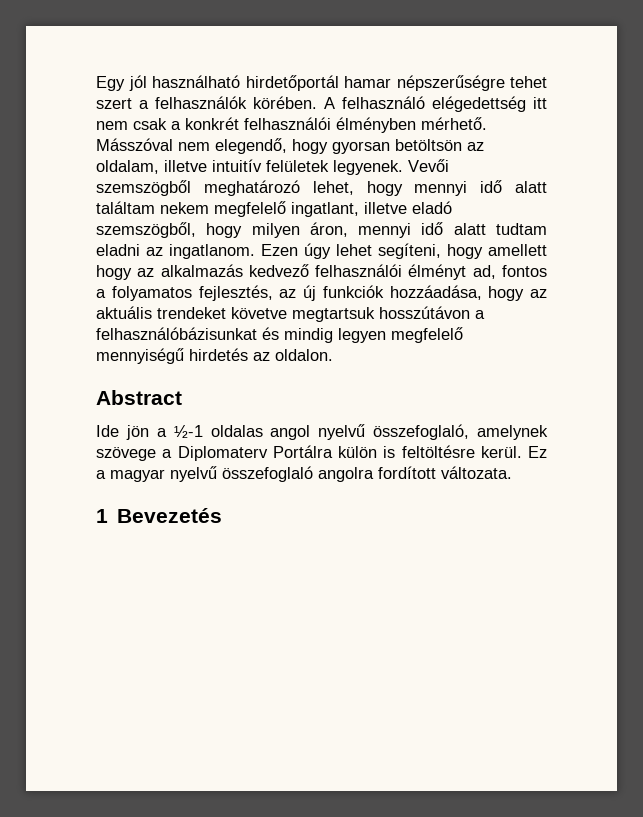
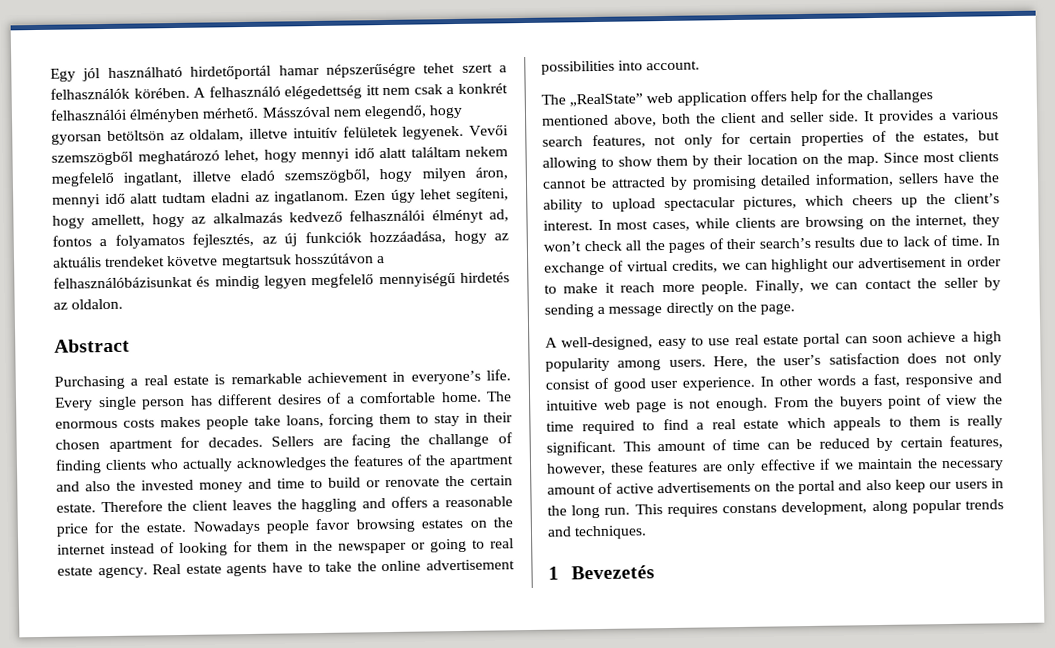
[488,244,547,256] amellett -> [91,214,146,228] amellett,
[96,424,548,440] [96,445,547,461] [96,466,512,482] Ide jön a ½-1 oldalas angol nyelvű összefoglaló, amelynek szövege a Diplomaterv Portálra külön is feltöltésre kerül. Ez a magyar nyelvű összefoglaló angolra fordított változata. -> [54,369,511,390] [55,391,512,411] [55,412,514,430] [55,432,513,453] [55,454,515,474] [56,475,513,493] [56,496,513,513] [56,517,513,537] [57,538,514,557] [57,559,516,579] [541,60,701,75] [541,89,934,107] [542,109,999,127] [542,130,1000,149] [542,151,999,171] [542,172,1001,190] [543,193,1000,213] [543,214,1000,232] [543,234,1000,253] [544,256,1002,276] [544,277,1002,295] [544,301,796,318] [545,331,1002,351] [545,352,1002,372] [545,373,1002,392] [546,394,1003,413] [546,415,1003,435] [546,435,1003,456] [547,458,1004,476] [547,478,1004,495] [547,499,1004,519] [547,525,648,540] Purchasing a real estate is remarkable achievement in everyone’s life. Every single person has different desires of a comfortable home. The enormous costs makes people take loans, forcing them to stay in their chosen apartment for decades. Sellers are facing the challange of finding clients who actually acknowledges the features of the apartment and also the invested money and time to build or renovate the certain estate. Therefore the client leaves the haggling and offers a reasonable price for the estate. Nowadays people favor browsing estates on the internet instead of looking for them in the newspaper or going to real estate agency. Real estate agents have to take the online advertisement possibilities into account. // The „RealState” web application offers help for the challanges mentioned above, both the client and seller side. It provides a various search features, not only for certain properties of the estates, but allowing to show them by their location on the map. Since most clients cannot be attracted by promising detailed information, sellers have the ability to upload spectacular pictures, which cheers up the client’s interest. In most cases, while clients are browsing on the internet, they won’t check all the pages of their search’s results due to lack of time. In exchange of virtual credits, we can highlight our advertisement in order to make it reach more people. Finally, we can contact the seller by sending a message directly on the page. // A well-designed, easy to use real estate portal can soon achieve a high popularity among users. Here, the user’s satisfaction does not only consist of good user experience. In other words a fast, responsive and intuitive web page is not enough. From the buyers point of view the time required to find a real estate which appeals to them is really significant. This amount of time can be reduced by certain features, however, these features are only effective if we maintain the necessary amount of active advertisements on the portal and also keep our users in the long run. This requires constans development, along popular trends and techniques.

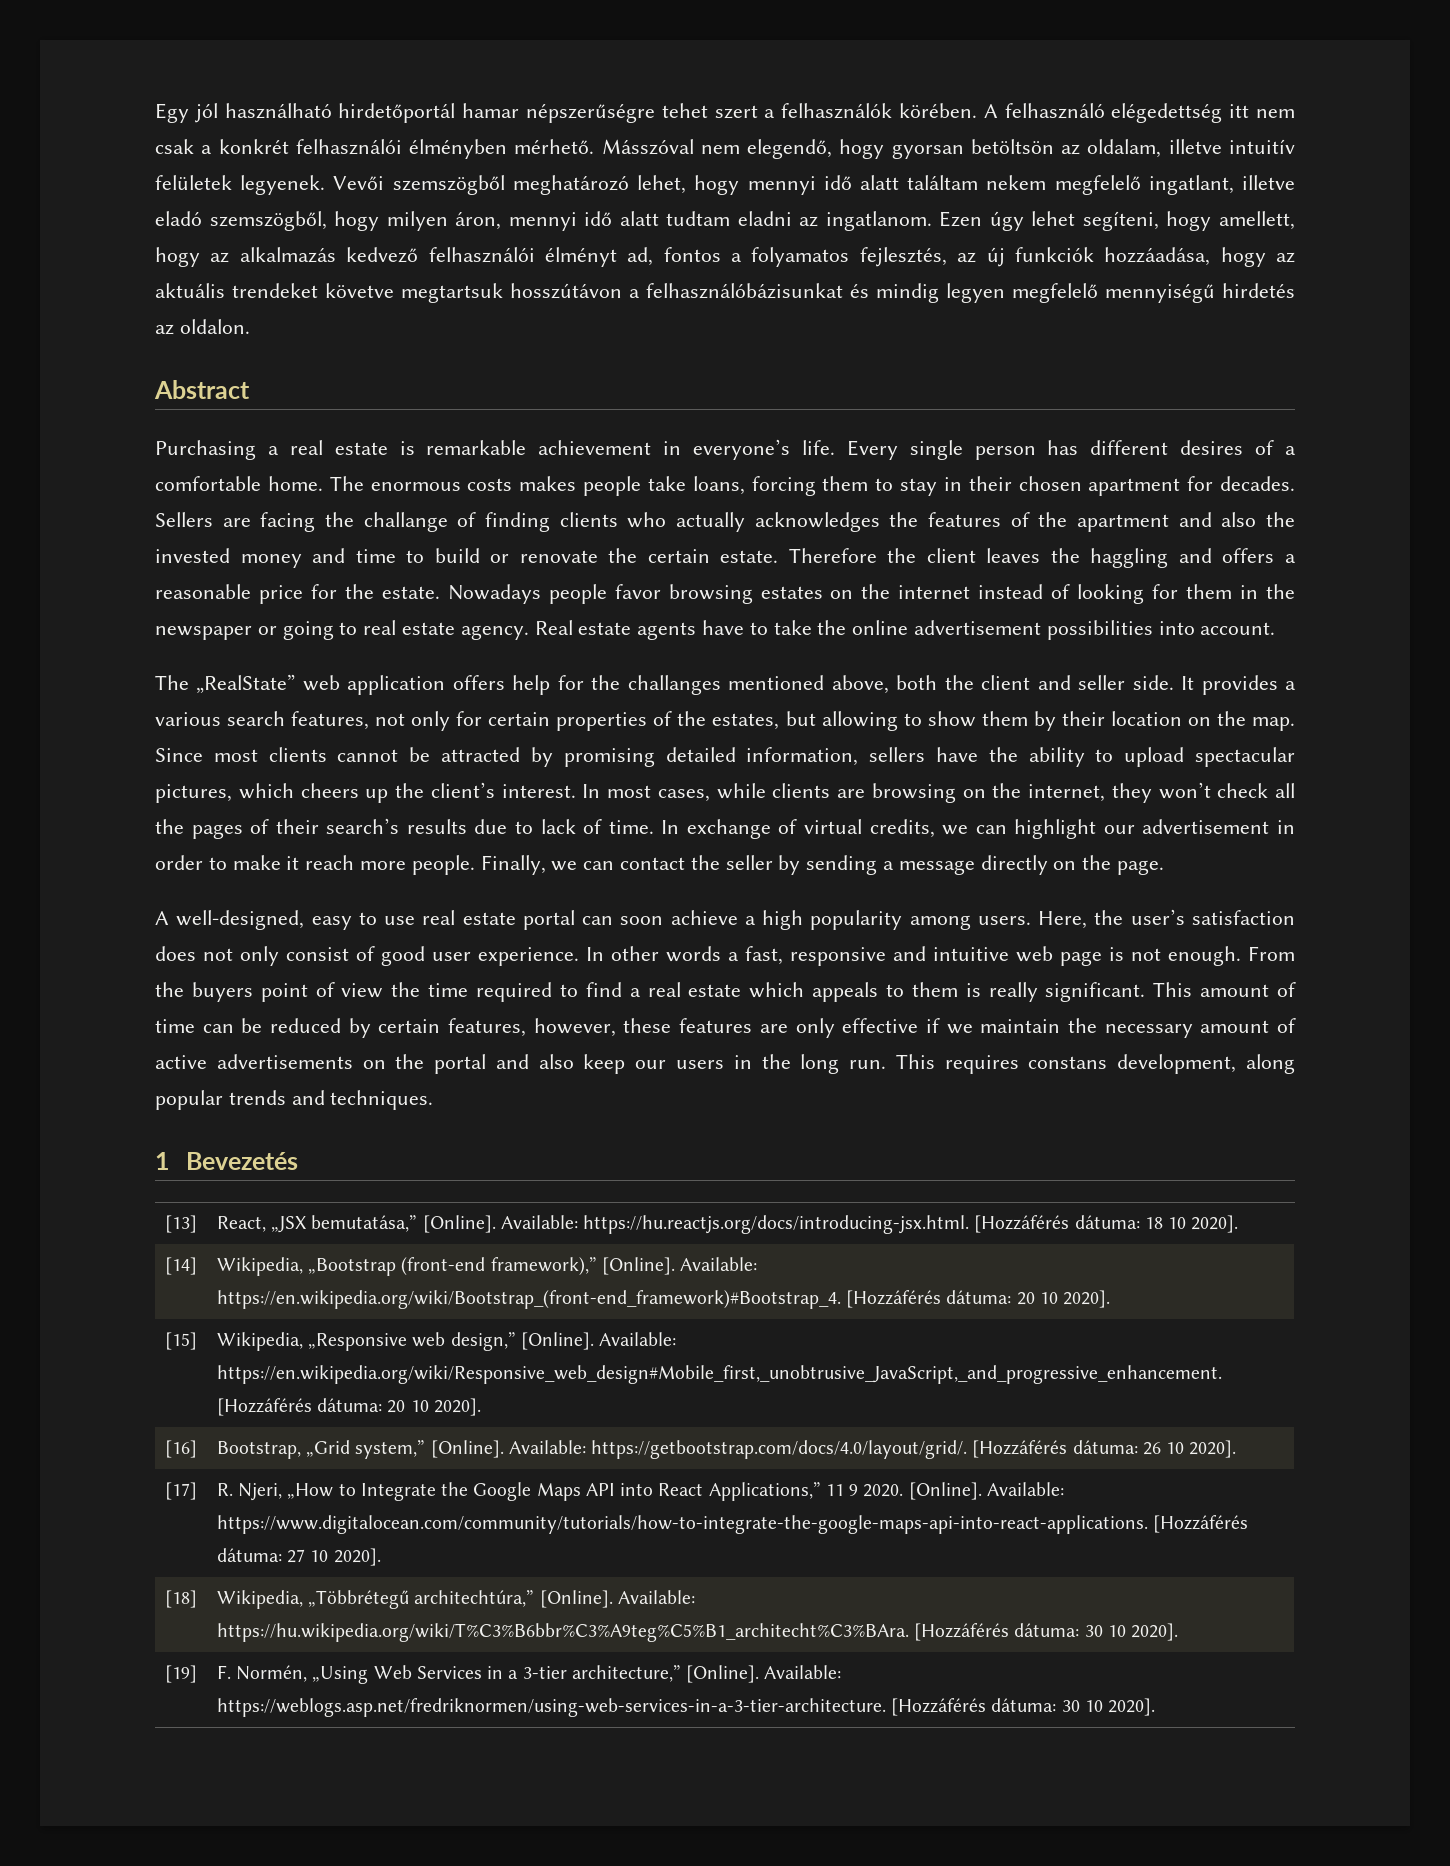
(655, 572) none -> [164,1215,197,1233] [216,1215,1239,1234] [164,1257,197,1275] [216,1257,758,1276] [216,1290,1111,1309] [164,1332,197,1350] [216,1332,677,1351] [216,1365,1222,1384] [216,1398,481,1416] [164,1440,197,1458] [216,1440,1237,1459] [164,1482,197,1500] [216,1482,1065,1501] [216,1515,1249,1534] [216,1548,381,1566] [164,1590,197,1608] [216,1590,695,1609] [216,1623,1179,1642] [164,1665,197,1683] [216,1665,842,1684] [216,1698,1156,1717] // [13] | React, „JSX bemutatása,” [Online]. Available: https://hu.reactjs.org/docs/introducing-jsx.html. [Hozzáférés dátuma: 18 10 2020]. // [14] | Wikipedia, „Bootstrap (front-end framework),” [Online]. Available: https://en.wikipedia.org/wiki/Bootstrap_(front-end_framework)#Bootstrap_4. [Hozzáférés dátuma: 20 10 2020]. // [15] | Wikipedia, „Responsive web design,” [Online]. Available: https://en.wikipedia.org/wiki/Responsive_web_design#Mobile_first,_unobtrusive_JavaScript,_and_progressive_enhancement. [Hozzáférés dátuma: 20 10 2020]. // [16] | Bootstrap, „Grid system,” [Online]. Available: https://getbootstrap.com/docs/4.0/layout/grid/. [Hozzáférés dátuma: 26 10 2020]. // [17] | R. Njeri, „How to Integrate the Google Maps API into React Applications,” 11 9 2020. [Online]. Available: https://www.digitalocean.com/community/tutorials/how-to-integrate-the-google-maps-api-into-react-applications. [Hozzáférés dátuma: 27 10 2020]. // [18] | Wikipedia, „Többrétegű architechtúra,” [Online]. Available: https://hu.wikipedia.org/wiki/T%C3%B6bbr%C3%A9teg%C5%B1_architecht%C3%BAra. [Hozzáférés dátuma: 30 10 2020]. // [19] | F. Normén, „Using Web Services in a 3-tier architecture,” [Online]. Available: https://weblogs.asp.net/fredriknormen/using-web-services-in-a-3-tier-architecture. [Hozzáférés dátuma: 30 10 2020].

